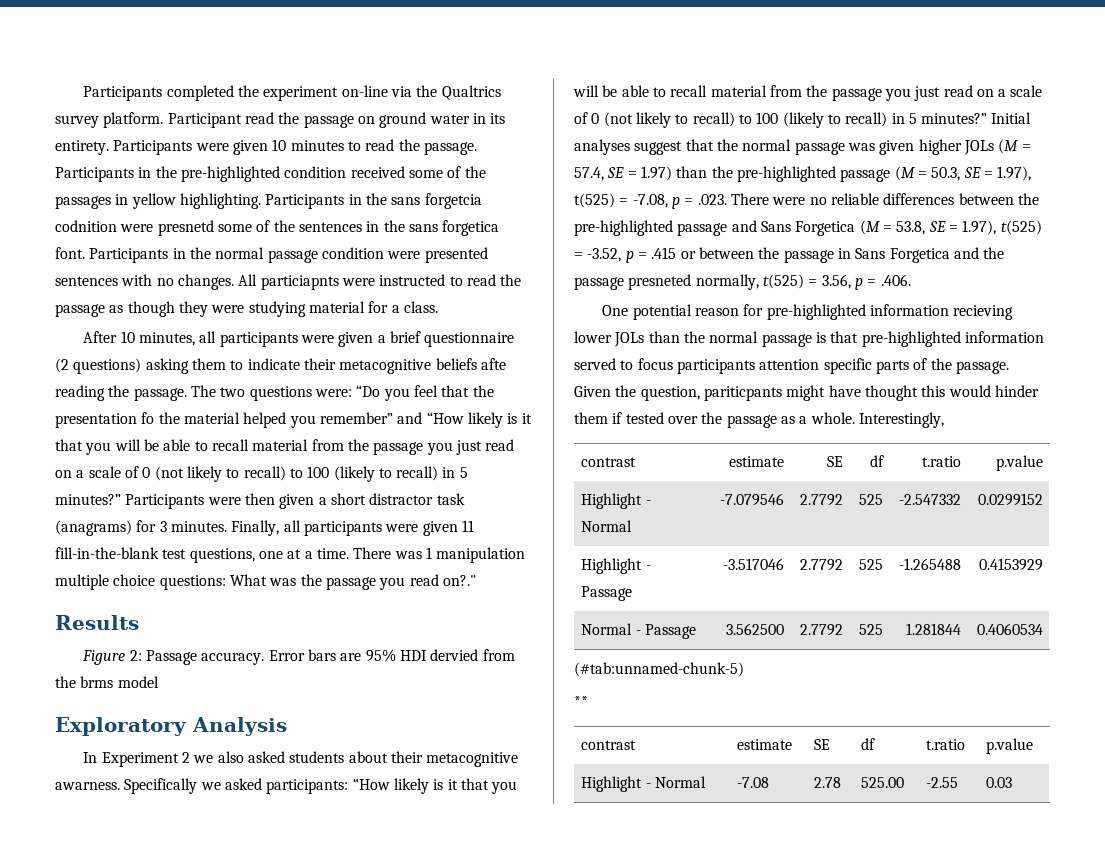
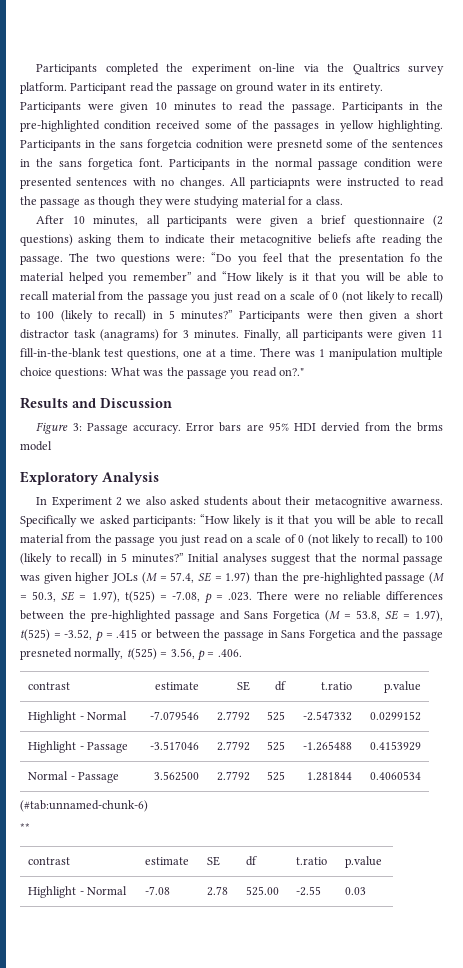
(139, 622) none -> [72,398,172,408] and Discussion
[129,650,142,661] 2: -> [72,423,82,431] 3:
[602,304,1014,320] [574,331,1044,347] [574,358,1009,374] [574,385,1039,401] [574,412,944,428] // One potential reason for pre-highlighted information recieving lower JOLs than the normal passage is that pre-highlighted information served to focus participants attention specific parts of the passage. Given the question, pariticpants might have thought this would hinder them if tested over the passage as a whole. Interestingly, -> (242, 653) none
[574,662,744,677] (#tab:unnamed-chunk-5) -> [20,800,148,812] (#tab:unnamed-chunk-6)

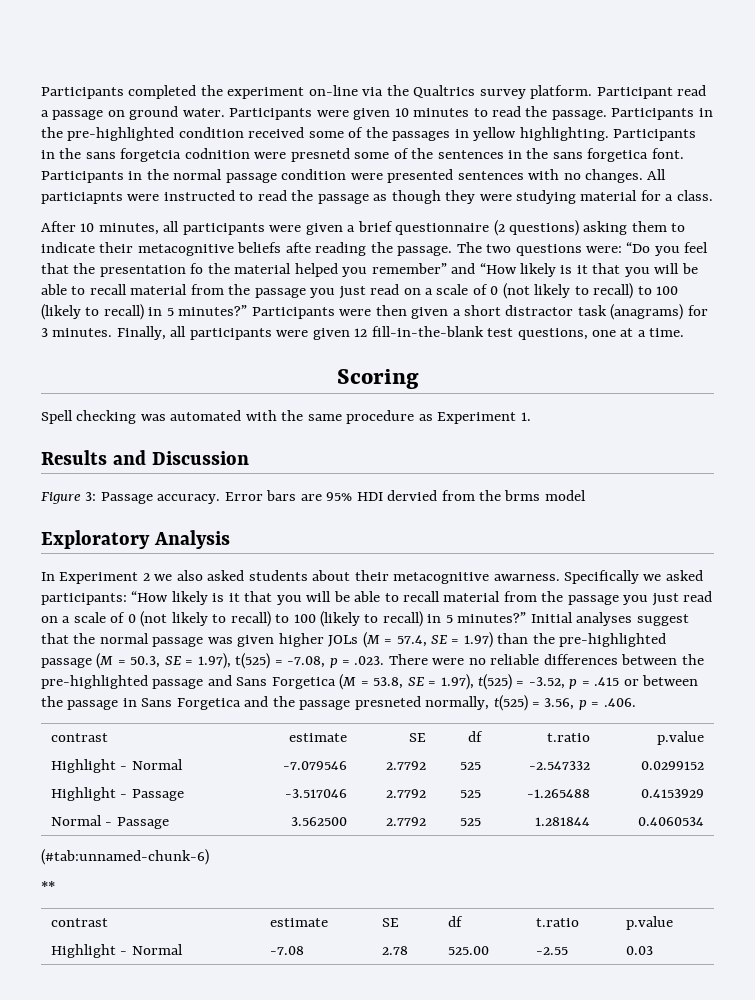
[156,82,174,91] the -> [41,110,49,117] a
[276,83,383,94] water in its entirety. -> [182,108,225,117] water.
[430,330,443,338] 11 -> [354,328,368,337] 12
[260,348,443,360] [20,367,304,379] There was 1 manipulation multiple choice questions: What was the passage you read on?." -> [336,369,419,389] [41,410,531,424] // Scoring // Spell checking was automated with the same procedure as Experiment 1.

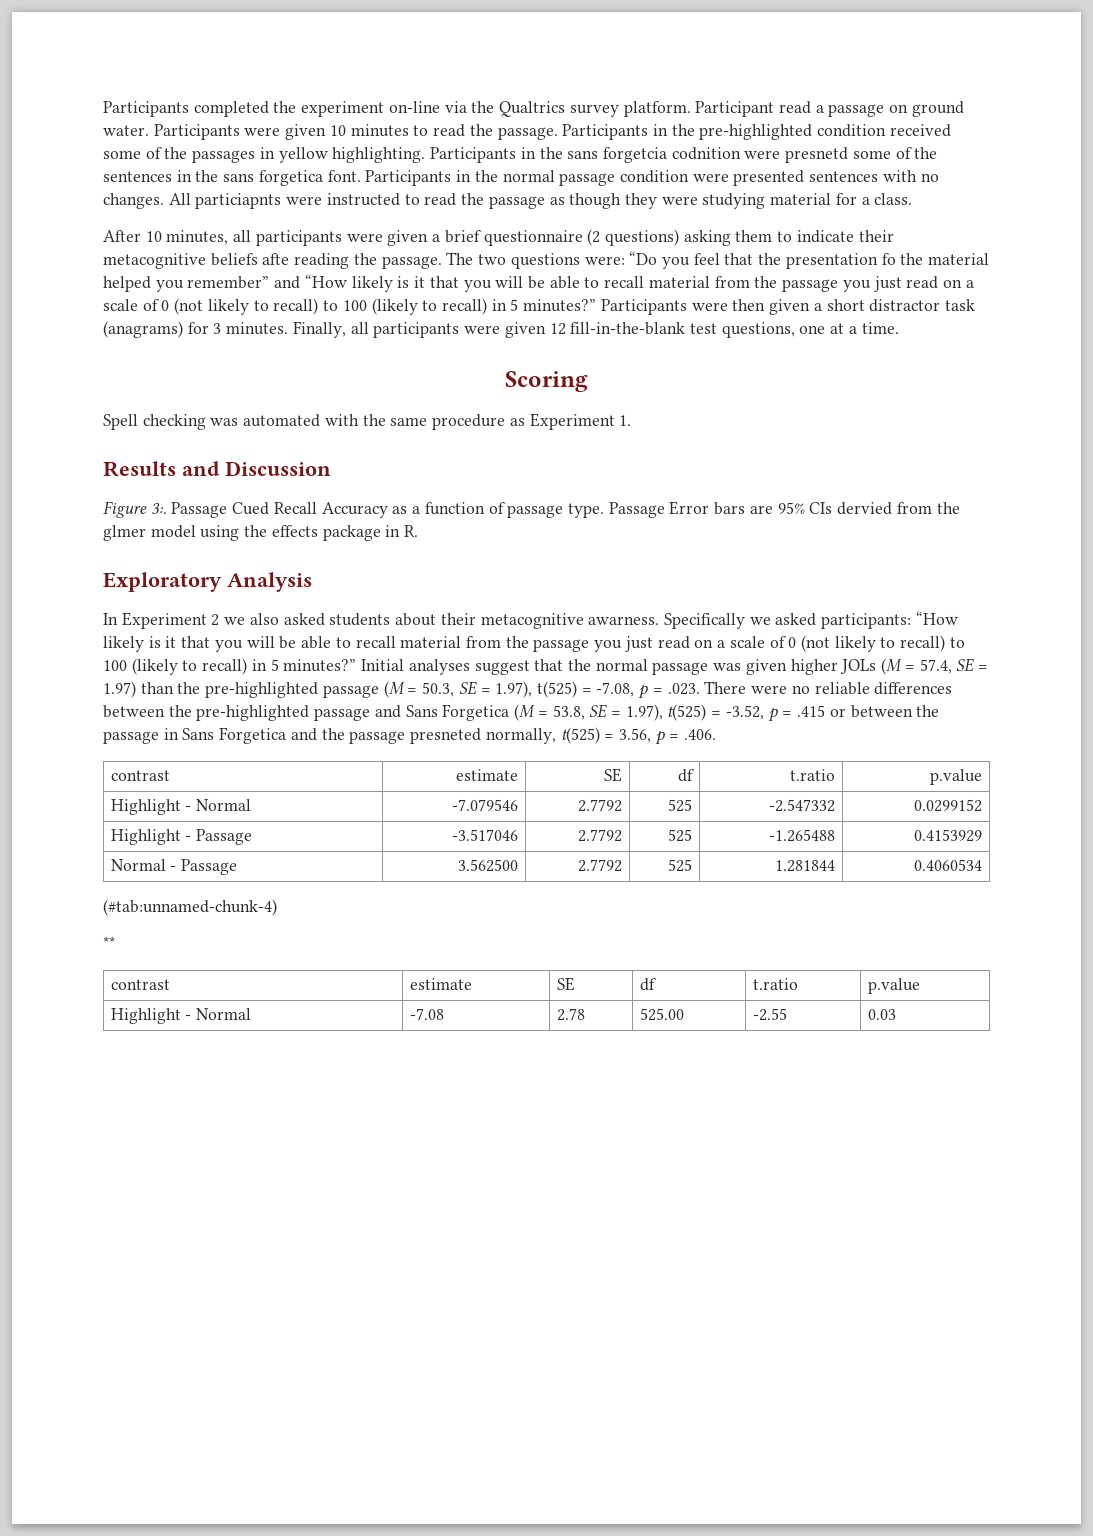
[85,492,221,504] 3: Passage accuracy. -> [150,502,665,518] 3:. Passage Cued Recall Accuracy as a function of passage type. Passage
[356,492,383,501] HDI -> [809,502,833,514] CIs
[504,490,541,501] brms -> [103,525,146,541] glmer
(586, 495) none -> [200,525,419,541] using the effects package in R.
[41,849,209,865] (#tab:unnamed-chunk-6) -> [103,899,277,916] (#tab:unnamed-chunk-4)

